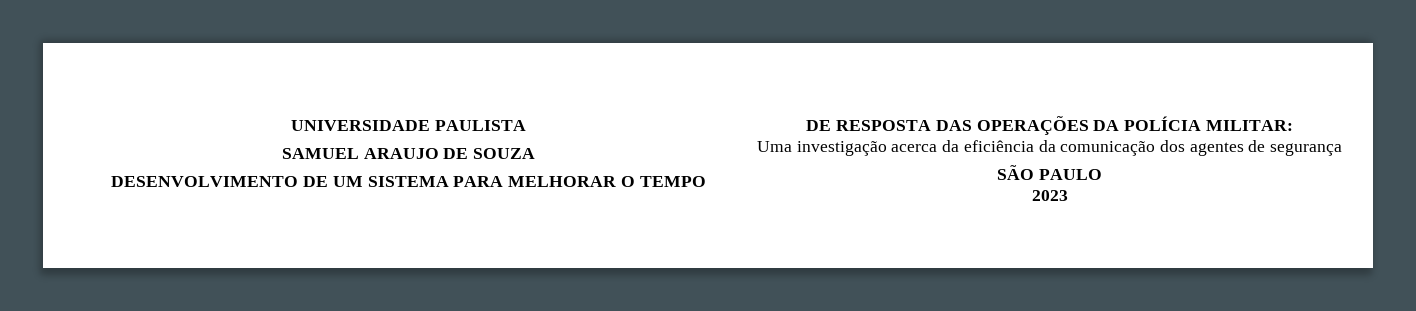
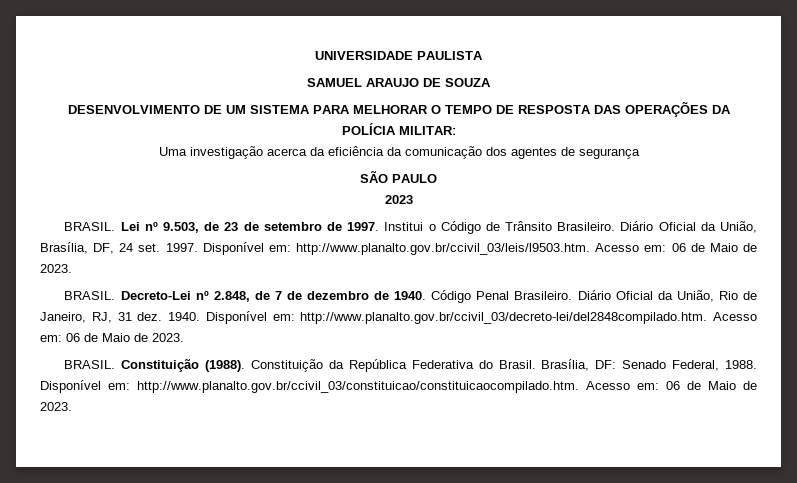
(1068, 195) none -> [64,221,758,234] [40,242,758,255] [40,264,72,273] [64,290,758,303] [40,311,757,324] [40,333,184,342] [64,359,757,372] [40,380,757,393] [40,402,72,411] // BRASIL. Lei nº 9.503, de 23 de setembro de 1997. Institui o Código de Trânsito Brasileiro. Diário Oficial da União, Brasília, DF, 24 set. 1997. Disponível em: http://www.planalto.gov.br/ccivil_03/leis/l9503.htm. Acesso em: 06 de Maio de 2023. // BRASIL. Decreto-Lei nº 2.848, de 7 de dezembro de 1940. Código Penal Brasileiro. Diário Oficial da União, Rio de Janeiro, RJ, 31 dez. 1940. Disponível em: http://www.planalto.gov.br/ccivil_03/decreto-lei/del2848compilado.htm. Acesso em: 06 de Maio de 2023. // BRASIL. Constituição (1988). Constituição da República Federativa do Brasil. Brasília, DF: Senado Federal, 1988. Disponível em: http://www.planalto.gov.br/ccivil_03/constituicao/constituicaocompilado.htm. Acesso em: 06 de Maio de 2023.

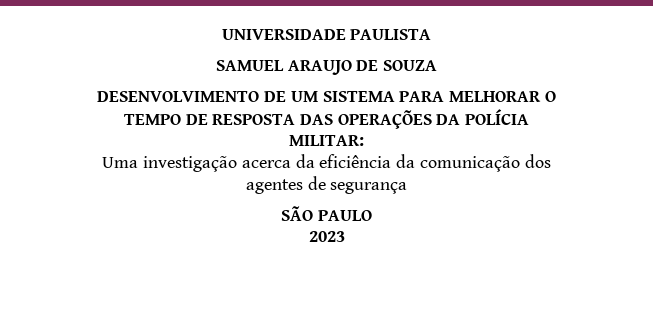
[64,221,758,234] [40,242,758,255] [40,264,72,273] [64,290,758,303] [40,311,757,324] [40,333,184,342] [64,359,757,372] [40,380,757,393] [40,402,72,411] // BRASIL. Lei nº 9.503, de 23 de setembro de 1997. Institui o Código de Trânsito Brasileiro. Diário Oficial da União, Brasília, DF, 24 set. 1997. Disponível em: http://www.planalto.gov.br/ccivil_03/leis/l9503.htm. Acesso em: 06 de Maio de 2023. // BRASIL. Decreto-Lei nº 2.848, de 7 de dezembro de 1940. Código Penal Brasileiro. Diário Oficial da União, Rio de Janeiro, RJ, 31 dez. 1940. Disponível em: http://www.planalto.gov.br/ccivil_03/decreto-lei/del2848compilado.htm. Acesso em: 06 de Maio de 2023. // BRASIL. Constituição (1988). Constituição da República Federativa do Brasil. Brasília, DF: Senado Federal, 1988. Disponível em: http://www.planalto.gov.br/ccivil_03/constituicao/constituicaocompilado.htm. Acesso em: 06 de Maio de 2023. -> (345, 236) none

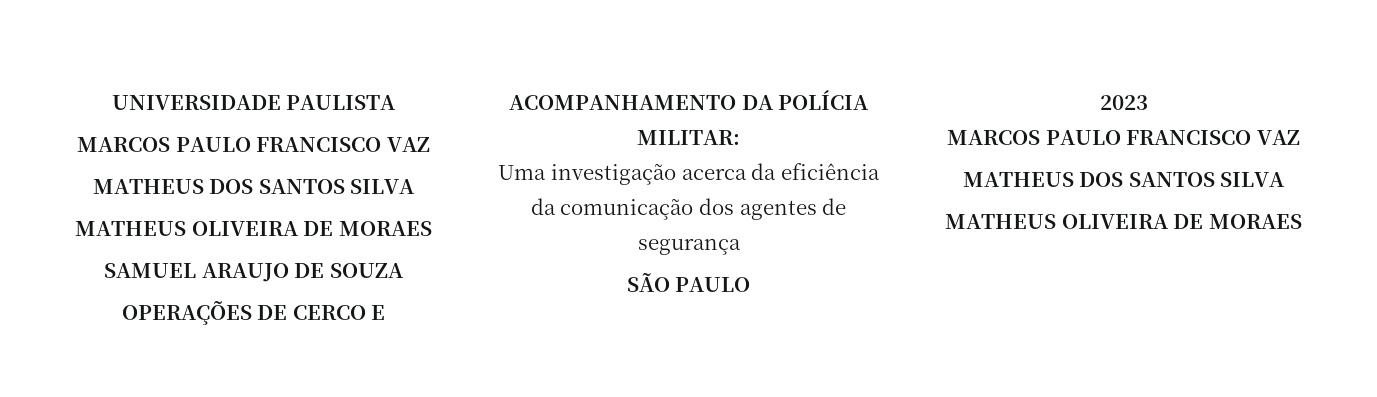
[215,60,438,75] [97,91,556,102] [123,110,432,129] SAMUEL ARAUJO DE SOUZA // DESENVOLVIMENTO DE UM SISTEMA PARA MELHORAR O TEMPO DE RESPOSTA DAS OPERAÇÕES -> [77,137,430,152] [92,179,416,194] [75,221,432,236] [104,263,404,282] [121,300,386,325] [508,95,736,110] MARCOS PAULO FRANCISCO VAZ // MATHEUS DOS SANTOS SILVA // MATHEUS OLIVEIRA DE MORAES // SAMUEL ARAUJO DE SOUZA // OPERAÇÕES DE CERCO E ACOMPANHAMENTO
(345, 236) none -> [947,130,1300,145] [962,172,1286,187] [945,214,1302,229] // MARCOS PAULO FRANCISCO VAZ // MATHEUS DOS SANTOS SILVA // MATHEUS OLIVEIRA DE MORAES

